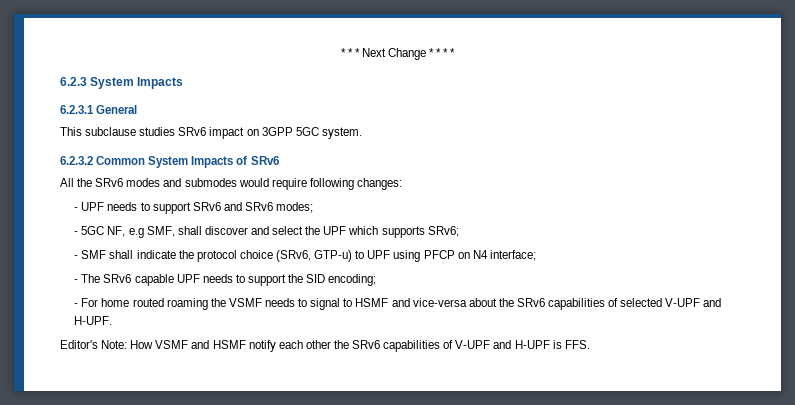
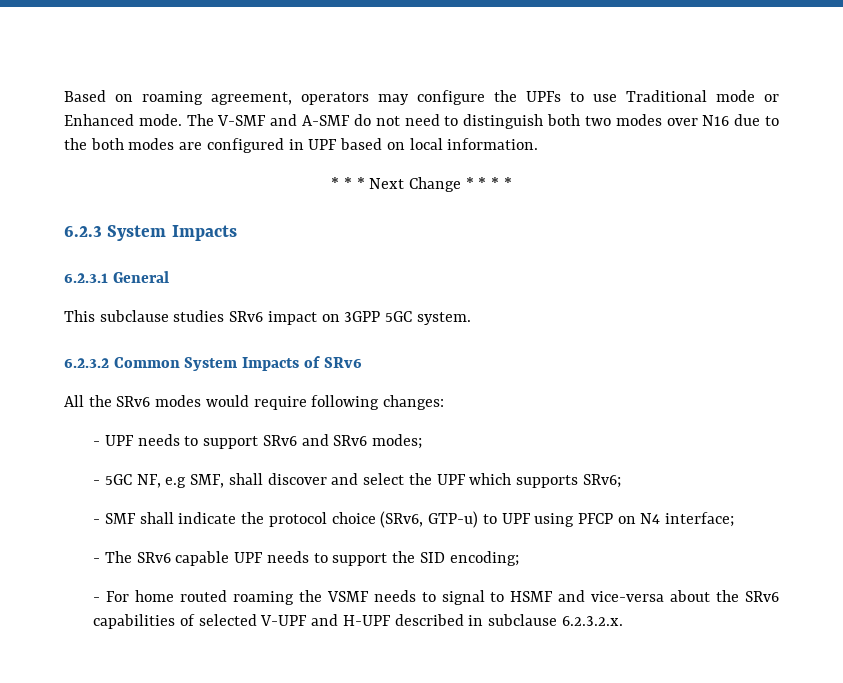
(340, 52) none -> [64,90,779,105] [64,114,780,129] [64,138,539,153] Based on roaming agreement, operators may configure the UPFs to use Traditional mode or Enhanced mode. The V-SMF and A-SMF do not need to distinguish both two modes over N16 due to the both modes are configured in UPF based on local information. //
[163,178,237,187] and submodes -> (202, 401) none
[74,316,113,325] [60,340,590,352] H-UPF. // Editor's Note: How VSMF and HSMF notify each other the SRv6 capabilities of V-UPF and H-UPF is FFS. -> [342,614,623,626] H-UPF described in subclause 6.2.3.2.x.

